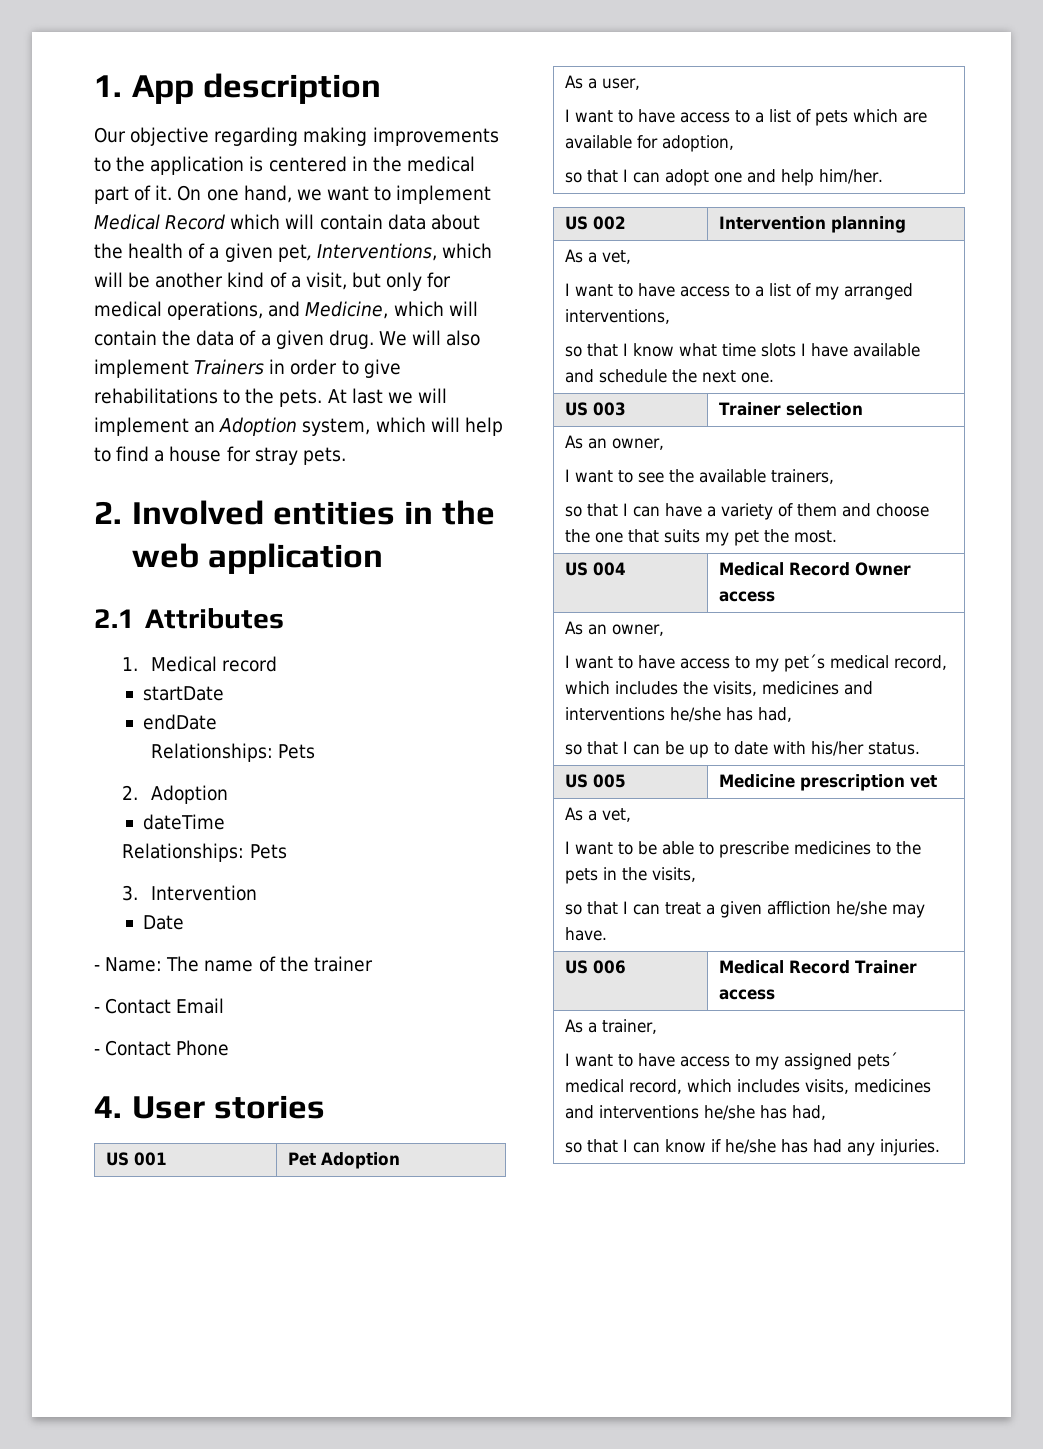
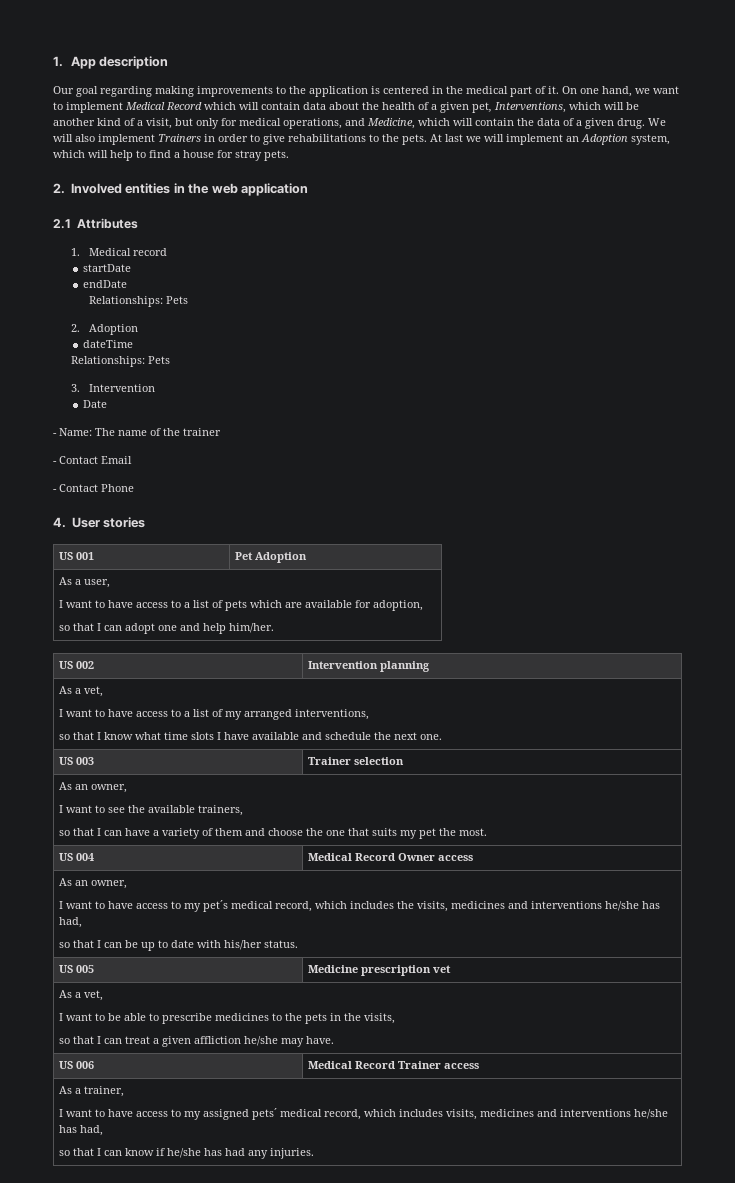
[130,127,210,146] objective -> [76,86,98,97] goal

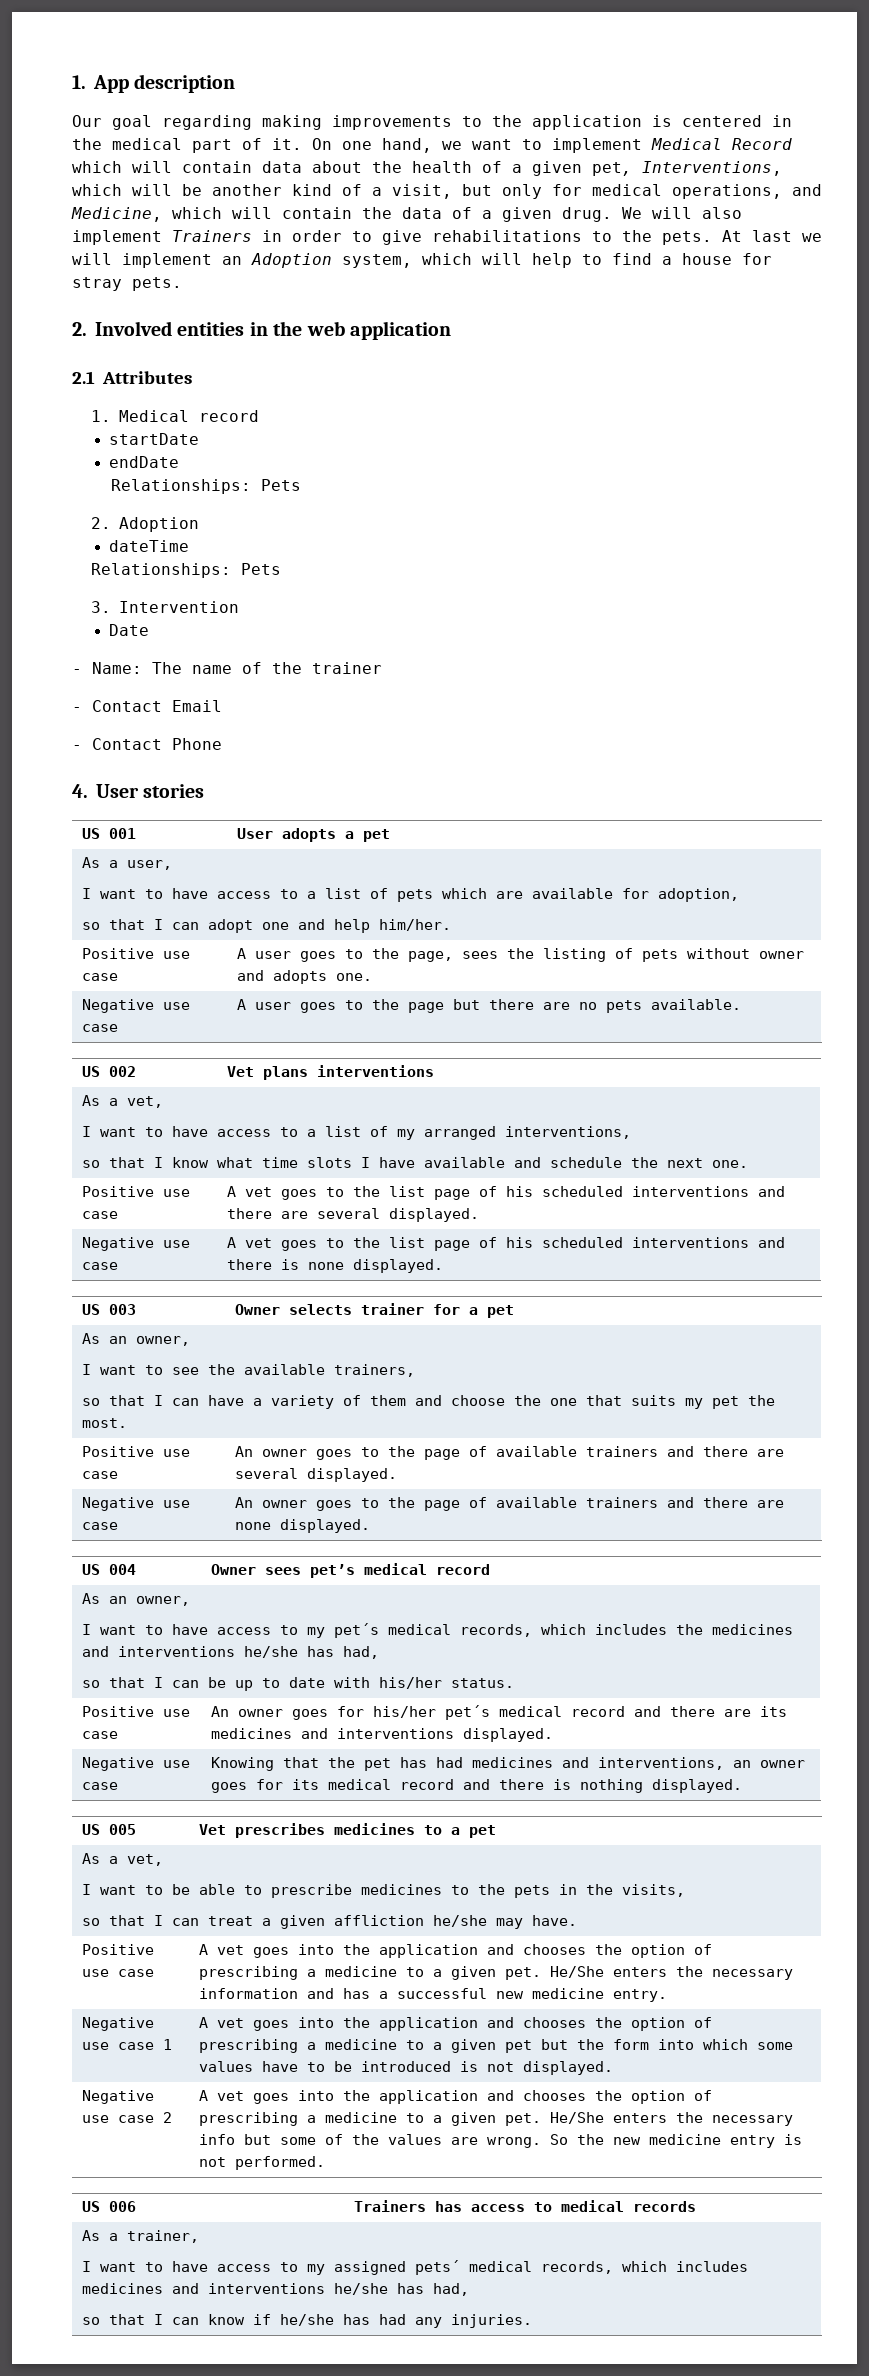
[234,552,307,563] Pet Adoption -> [237,828,391,842] User adopts a pet
(274, 628) none -> [82,948,191,959] [82,973,119,981] [237,948,805,962] [237,970,373,984] [82,999,191,1013] [82,1024,119,1032] [237,999,742,1013] // Positive use case | A user goes to the page, sees the listing of pets without owner and adopts one. // Negative use case | A user goes to the page but there are no pets available.
[307,661,430,672] Intervention planning -> [227,1065,435,1080] Vet plans interventions
[58,757,94,765] [307,757,404,765] US 003 | Trainer selection -> [82,1186,191,1197] [82,1211,119,1219] [227,1186,786,1200] [227,1208,480,1222] [82,1237,191,1251] [82,1262,119,1270] [227,1237,786,1251] [227,1259,444,1273] [82,1304,137,1315] [235,1303,515,1318] Positive use case | A vet goes to the list page of his scheduled interventions and there are several displayed. // Negative use case | A vet goes to the list page of his scheduled interventions and there is none displayed. // US 003 | Owner selects trainer for a pet
[58,853,94,861] [307,853,473,861] US 004 | Medical Record Owner access -> [82,1446,191,1457] [82,1471,119,1479] [235,1446,785,1460] [235,1468,398,1482] [82,1497,191,1511] [82,1522,119,1530] [235,1497,785,1511] [235,1519,371,1533] [82,1564,137,1575] [211,1563,491,1578] Positive use case | An owner goes to the page of available trainers and there are several displayed. // Negative use case | An owner goes to the page of available trainers and there are none displayed. // US 004 | Owner sees pet’s medical record
[274,901,312,912] record, -> [460,1624,533,1637] records,
[416,901,448,912] visits, -> (704, 1629) none
[58,965,94,973] [307,965,451,976] US 005 | Medicine prescription vet -> [82,1706,191,1717] [82,1731,119,1739] [211,1705,788,1720] [211,1728,554,1742] [82,1757,191,1771] [82,1782,119,1790] [211,1757,806,1771] [211,1779,743,1793] [82,1824,137,1835] [199,1823,497,1838] Positive use case | An owner goes for his/her pet´s medical record and there are its medicines and interventions displayed. // Negative use case | Knowing that the pet has had medicines and interventions, an owner goes for its medical record and there is nothing displayed. // US 005 | Vet prescribes medicines to a pet
[58,1061,94,1069] [307,1061,479,1069] US 006 | Medical Record Trainer access -> [82,1944,155,1955] [82,1969,155,1977] [199,1944,713,1958] [199,1966,794,1980] [199,1988,668,2002] [82,2017,155,2031] [82,2039,173,2050] [199,2017,713,2031] [199,2039,794,2053] [199,2061,614,2075] [82,2090,155,2104] [82,2112,173,2123] [199,2090,713,2104] [199,2112,794,2126] [199,2134,803,2148] [199,2156,326,2170] [82,2201,137,2212] [354,2200,697,2212] Positive use case | A vet goes into the application and chooses the option of prescribing a medicine to a given pet. He/She enters the necessary information and has a successful new medicine entry. // Negative use case 1 | A vet goes into the application and chooses the option of prescribing a medicine to a given pet but the form into which some values have to be introduced is not displayed. // Negative use case 2 | A vet goes into the application and chooses the option of prescribing a medicine to a given pet. He/She enters the necessary info but some of the values are wrong. So the new medicine entry is not performed. // US 006 | Trainers has access to medical records
[323,1109,477,1120] record, which includes visits, -> [541,2261,749,2274] records, which includes

